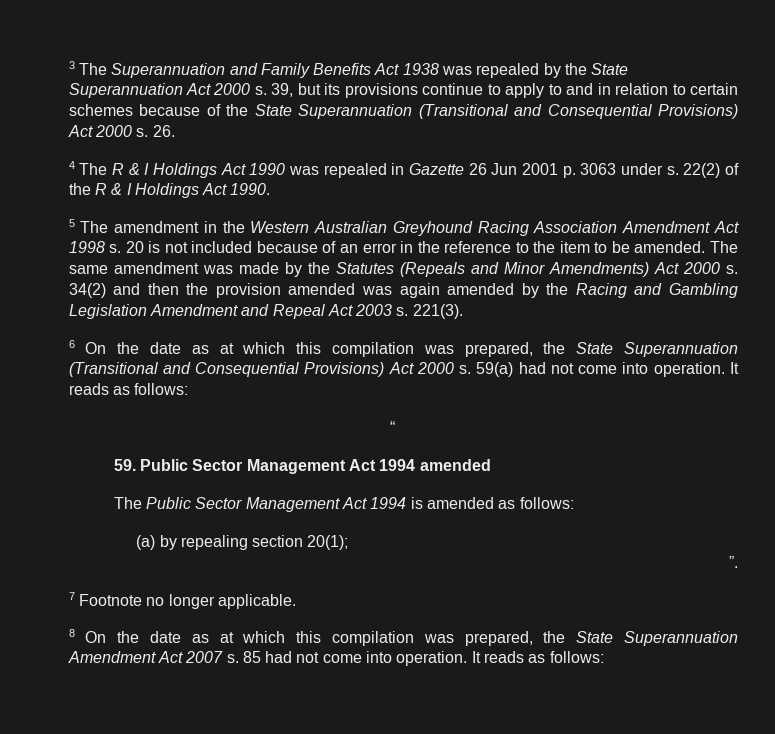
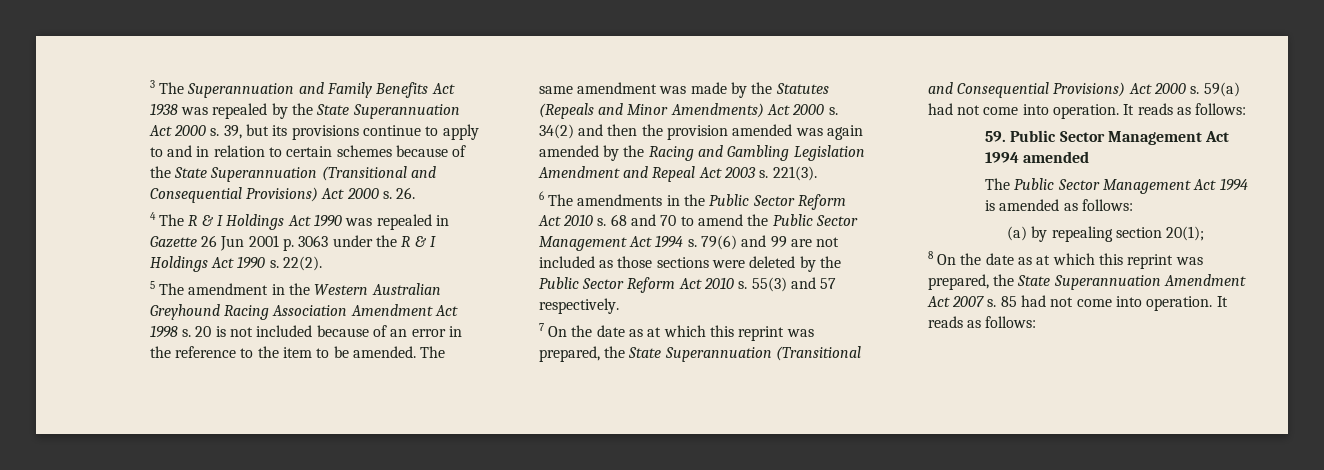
[666,163,739,178] s. 22(2) of -> (373, 241) none
[230,183,271,195] 1990. -> [237,256,322,271] 1990 s. 22(2).
[85,342,414,357] On the date as at which this compilation -> [548,194,846,210] [537,214,858,226] [538,235,840,251] [538,256,841,272] [538,277,837,293] [538,298,619,314] [538,323,785,341] The amendments in the Public Sector Reform Act 2010 s. 68 and 70 to amend the Public Sector Management Act 1994 s. 79(6) and 99 are not included as those sections were deleted by the Public Sector Reform Act 2010 s. 55(3) and 57 respectively. // 7 On the date as at which this reprint
[389,421,395,433] // “ -> (1247, 109) none
[729,556,738,568] [68,592,296,609] // ”. // 7 Footnote no longer applicable. -> (1205, 233) none
[331,631,414,646] compilation -> [1127,254,1174,269] reprint

